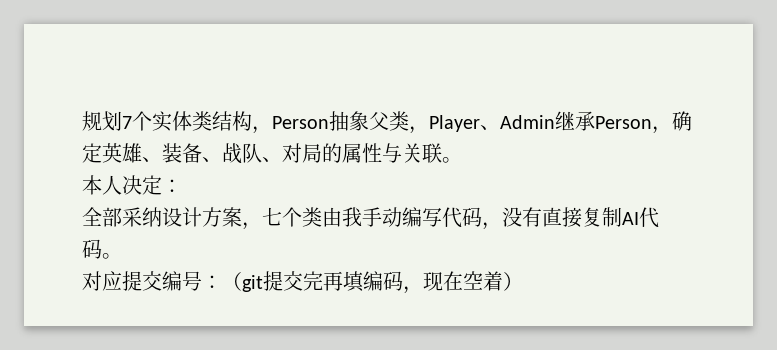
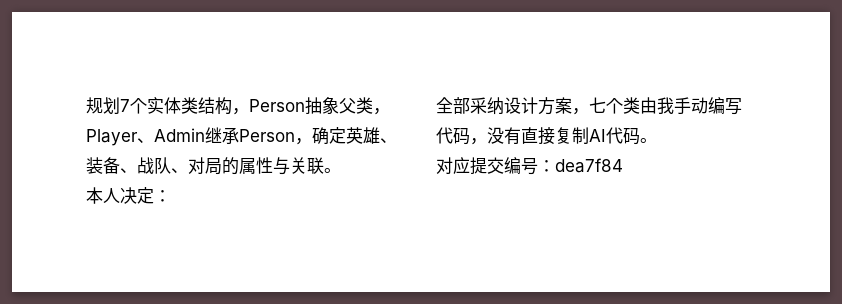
[222,271,523,294] （git提交完再填编码，现在空着） -> [555,158,623,173] dea7f84

